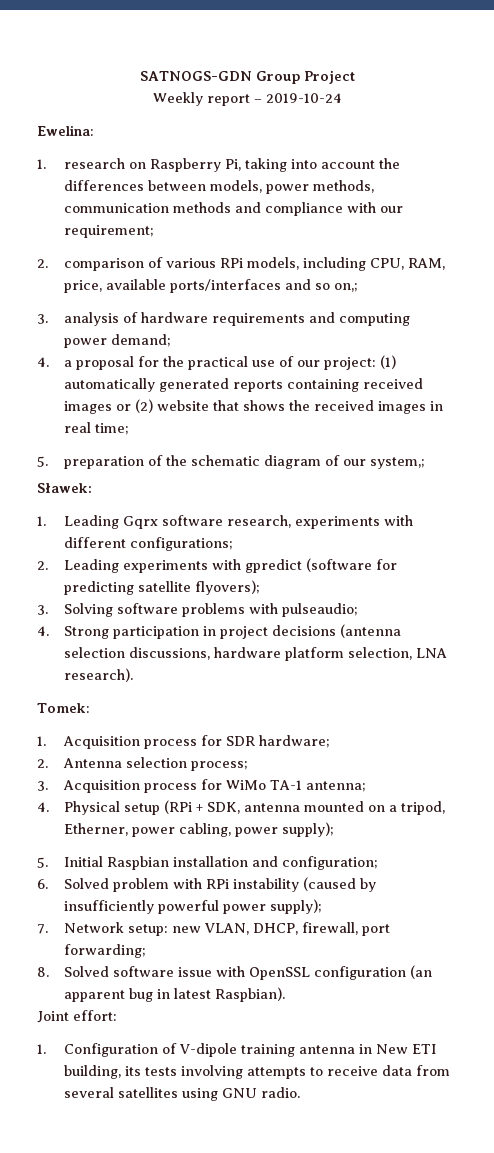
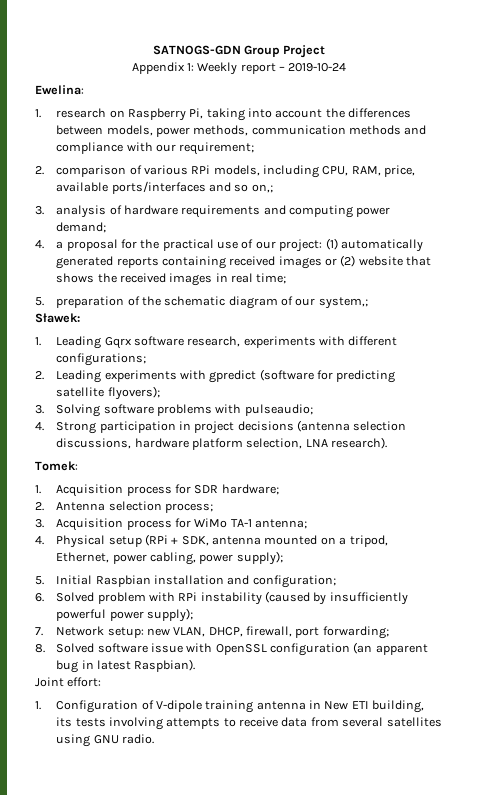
(355, 77) none -> [131,62,194,74] Appendix 1:
[64,823,129,836] Etherner, -> [56,552,110,563] Ethernet,

